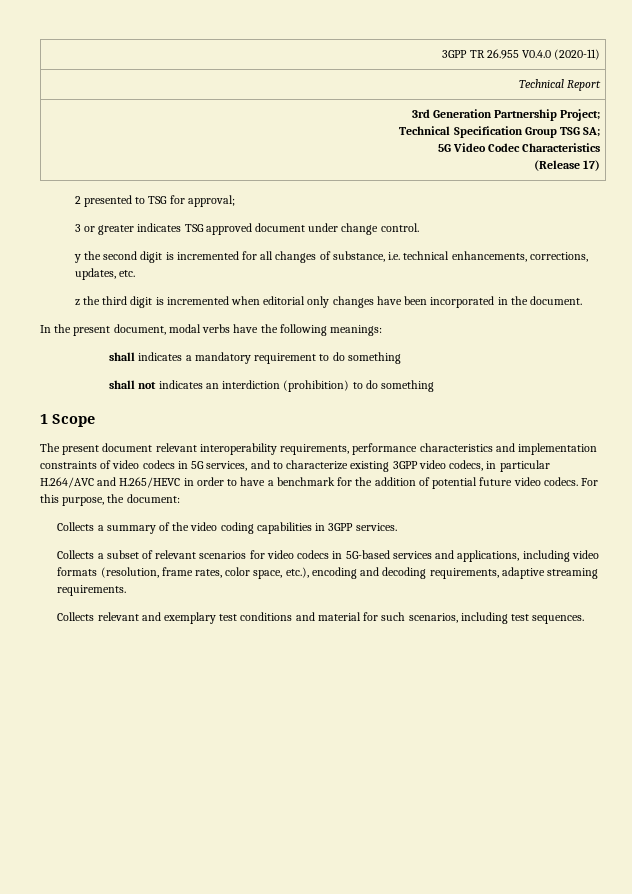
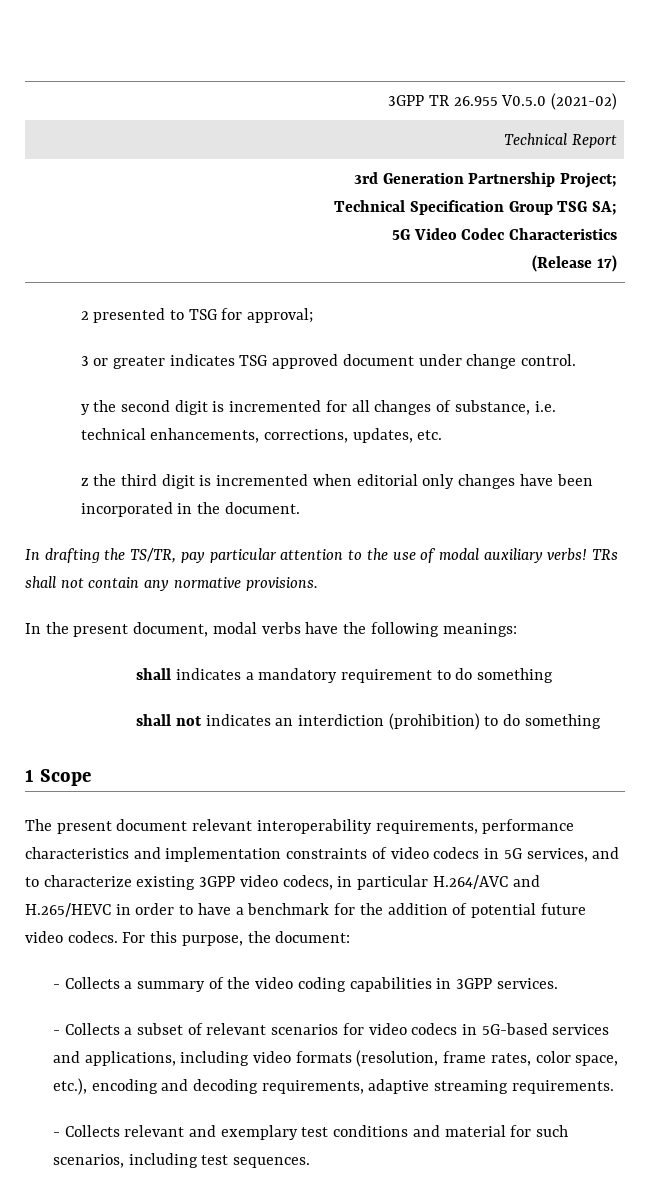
[522,49,601,60] V0.4.0 (2020-11) -> [501,93,617,110] V0.5.0 (2021-02)
(583, 300) none -> [25,548,619,563] [25,576,318,591] // In drafting the TS/TR, pay particular attention to the use of modal auxiliary verbs! TRs shall not contain any normative provisions.
(180, 498) none -> [52,984,60,989] -
(397, 527) none -> [52,1030,60,1035] -
(127, 590) none -> [52,1132,60,1137] -

